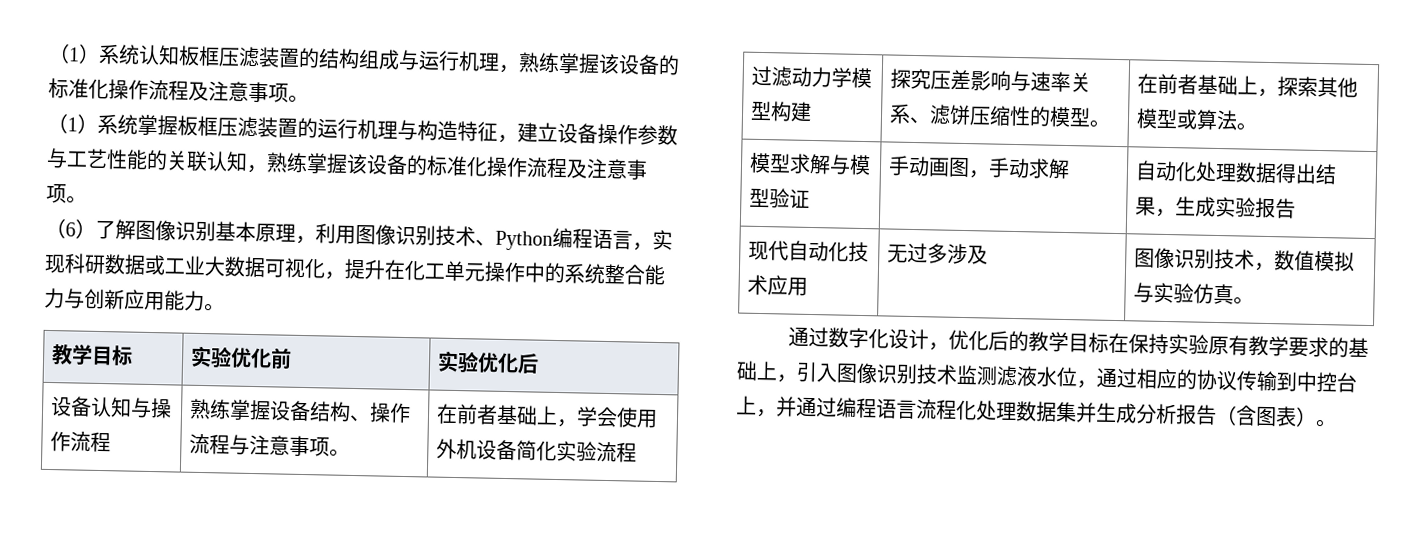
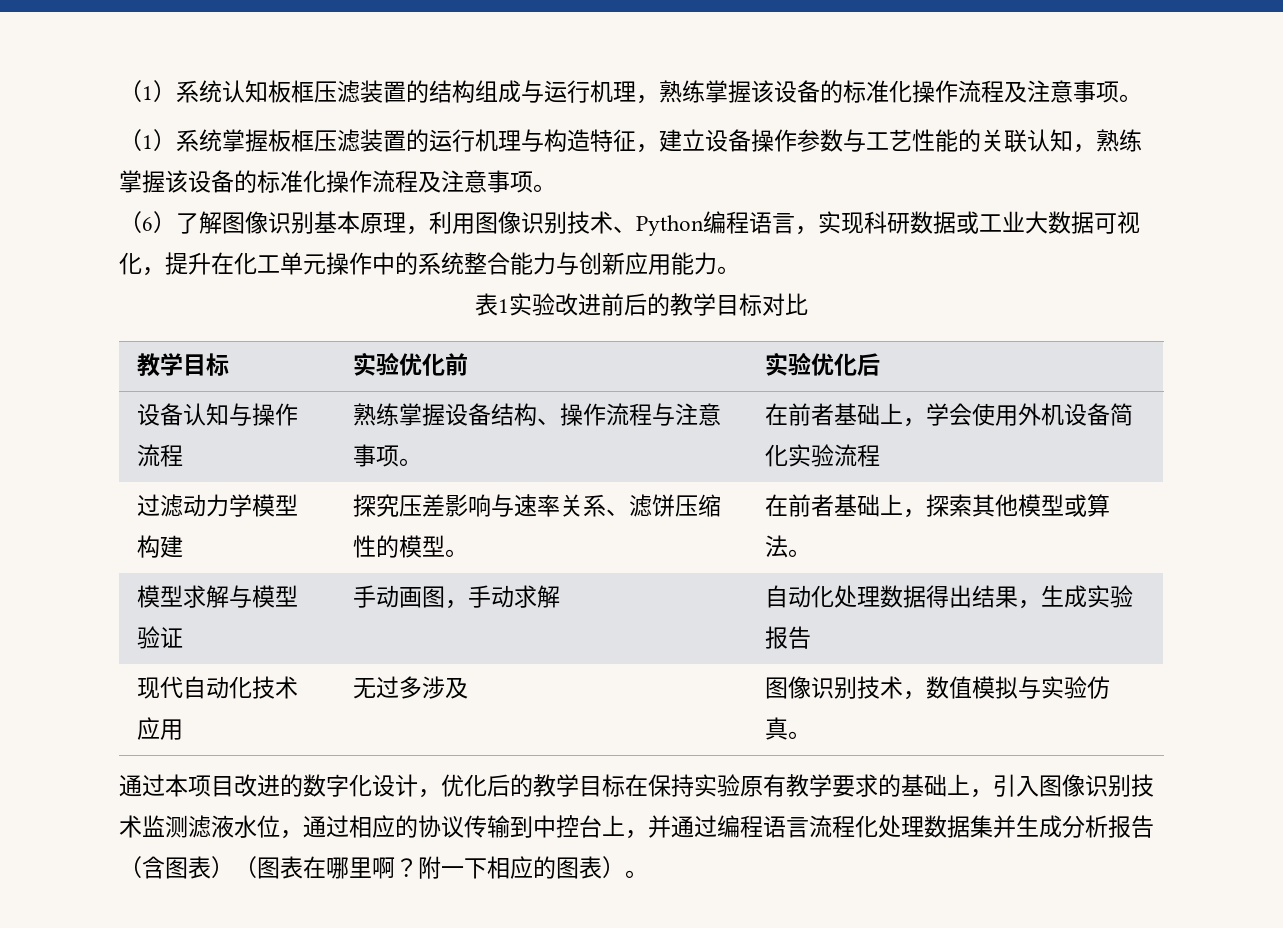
(225, 307) none -> [475,293,808,316] // 表1实验改进前后的教学目标对比
(830, 337) none -> [165,774,303,797] 本项目改进的
(1317, 416) none -> [234,856,625,879] （图表在哪里啊？附一下相应的图表）

